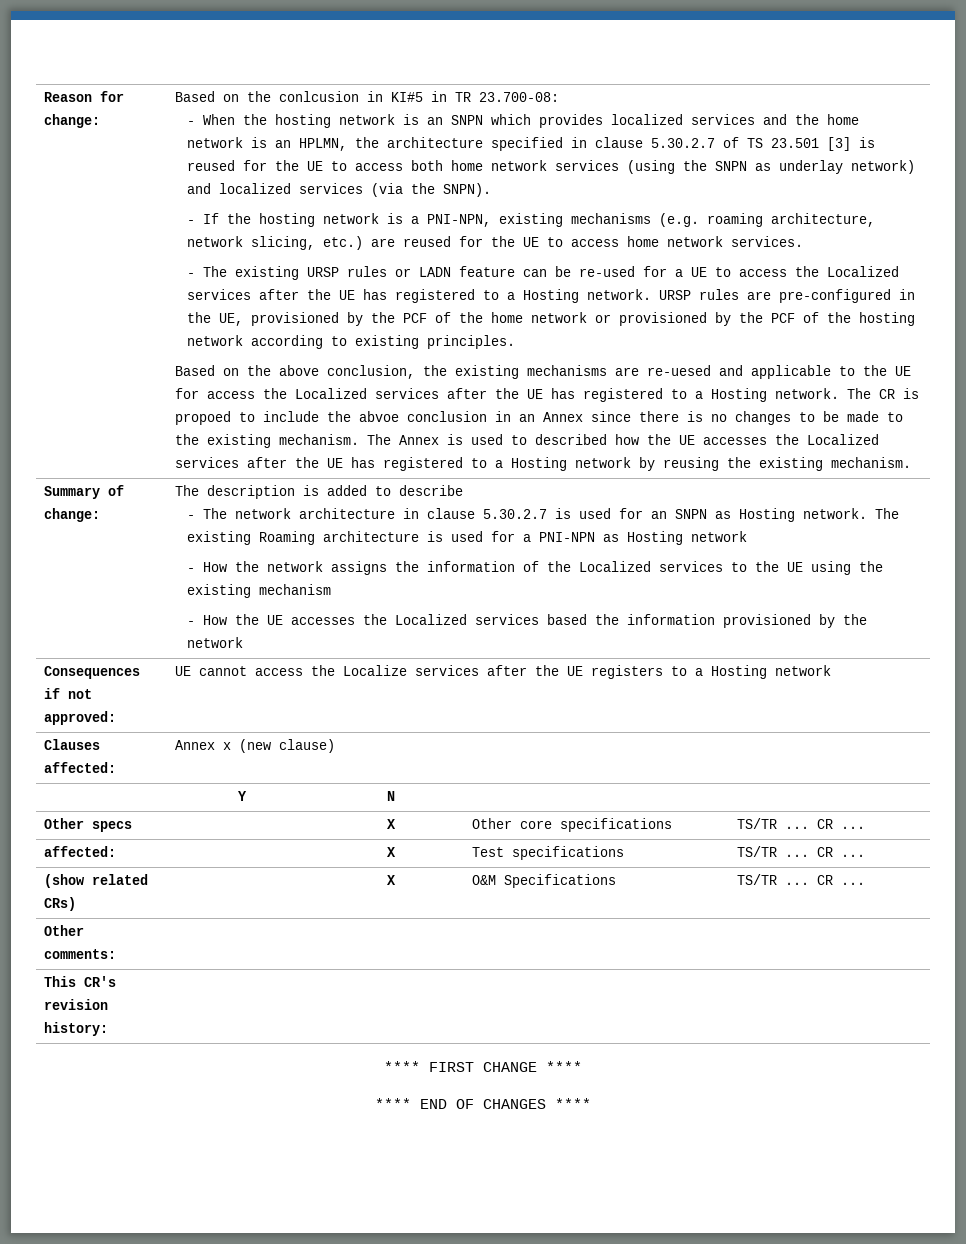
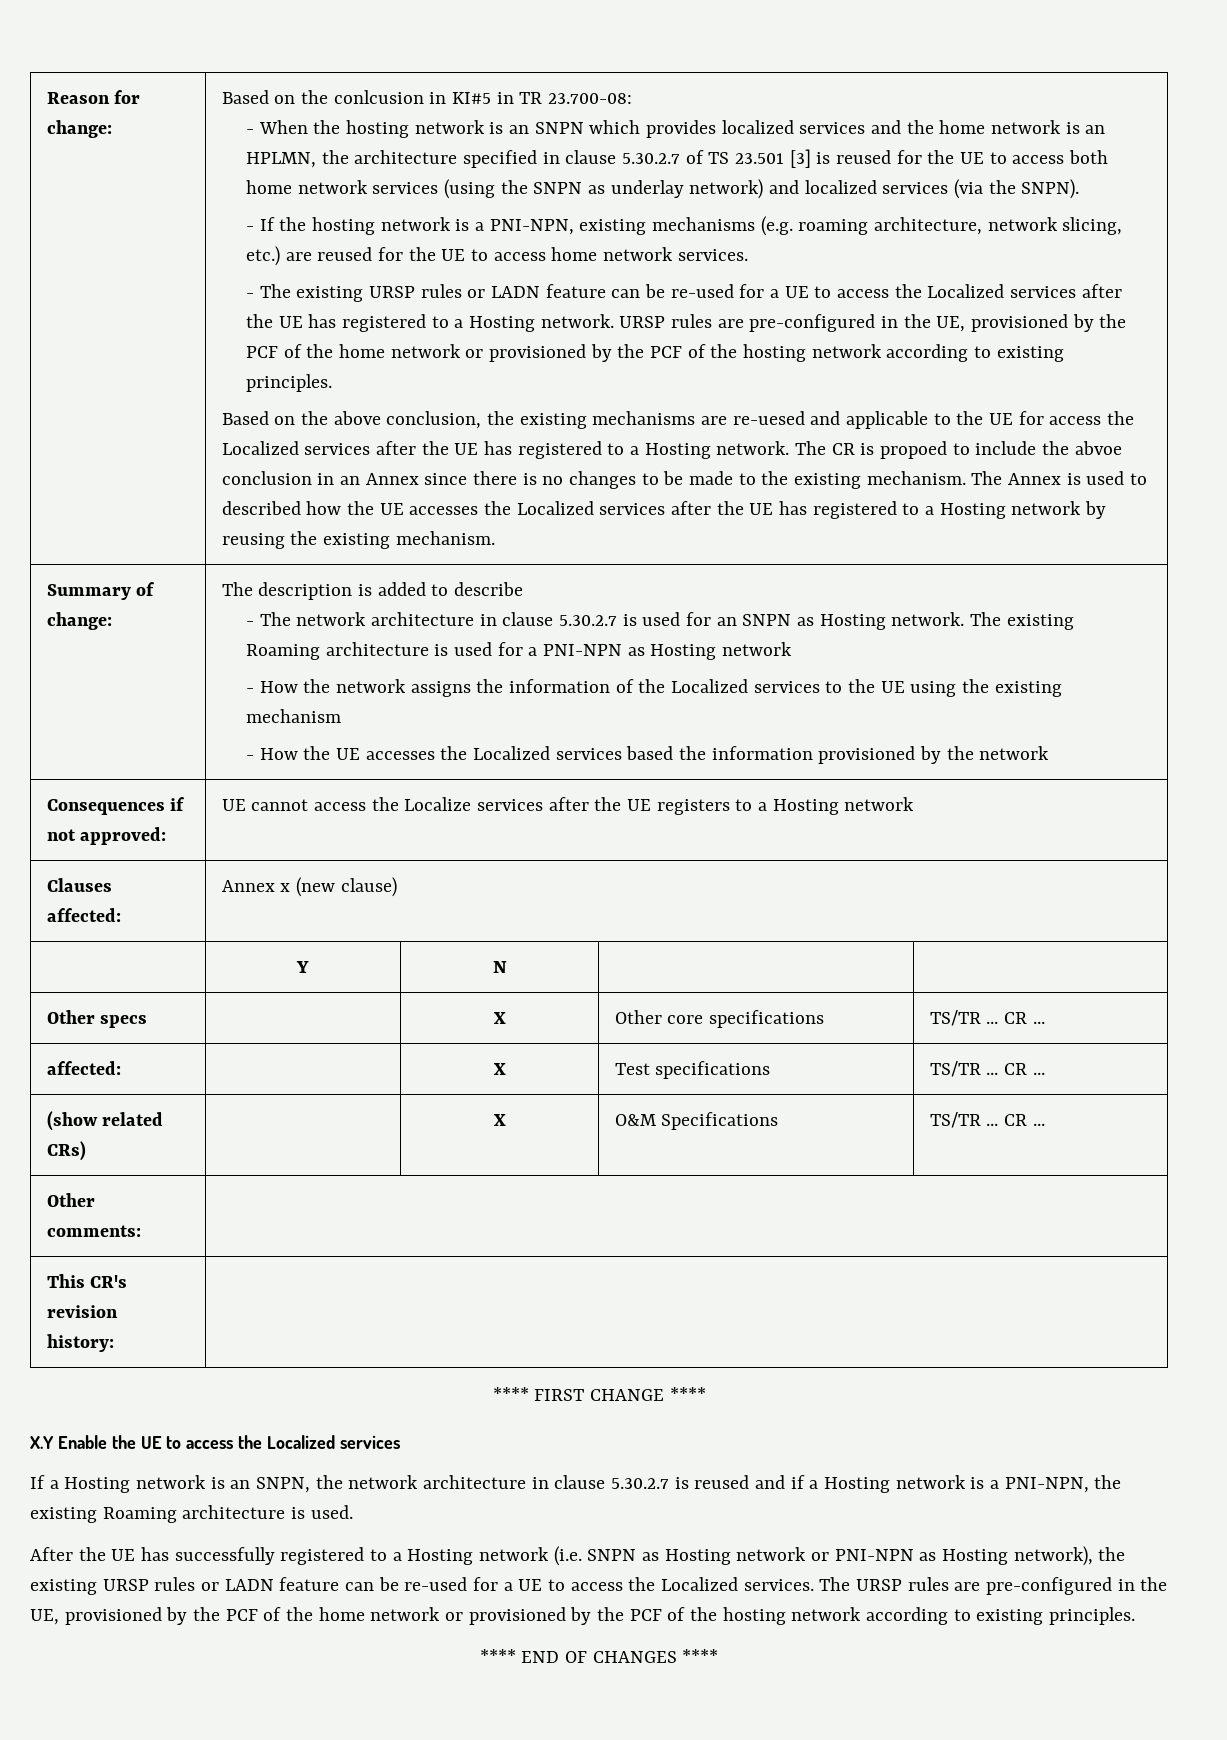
(582, 1066) none -> [30,1435,400,1449] [30,1475,1122,1493] [30,1505,353,1523] [30,1546,1126,1566] [30,1577,1168,1595] [30,1607,1136,1625] // X.Y Enable the UE to access the Localized services // If a Hosting network is an SNPN, the network architecture in clause 5.30.2.7 is reused and if a Hosting network is a PNI-NPN, the existing Roaming architecture is used. // After the UE has successfully registered to a Hosting network (i.e. SNPN as Hosting network or PNI-NPN as Hosting network), the existing URSP rules or LADN feature can be re-used for a UE to access the Localized services. The URSP rules are pre-configured in the UE, provisioned by the PCF of the home network or provisioned by the PCF of the hosting network according to existing principles.

